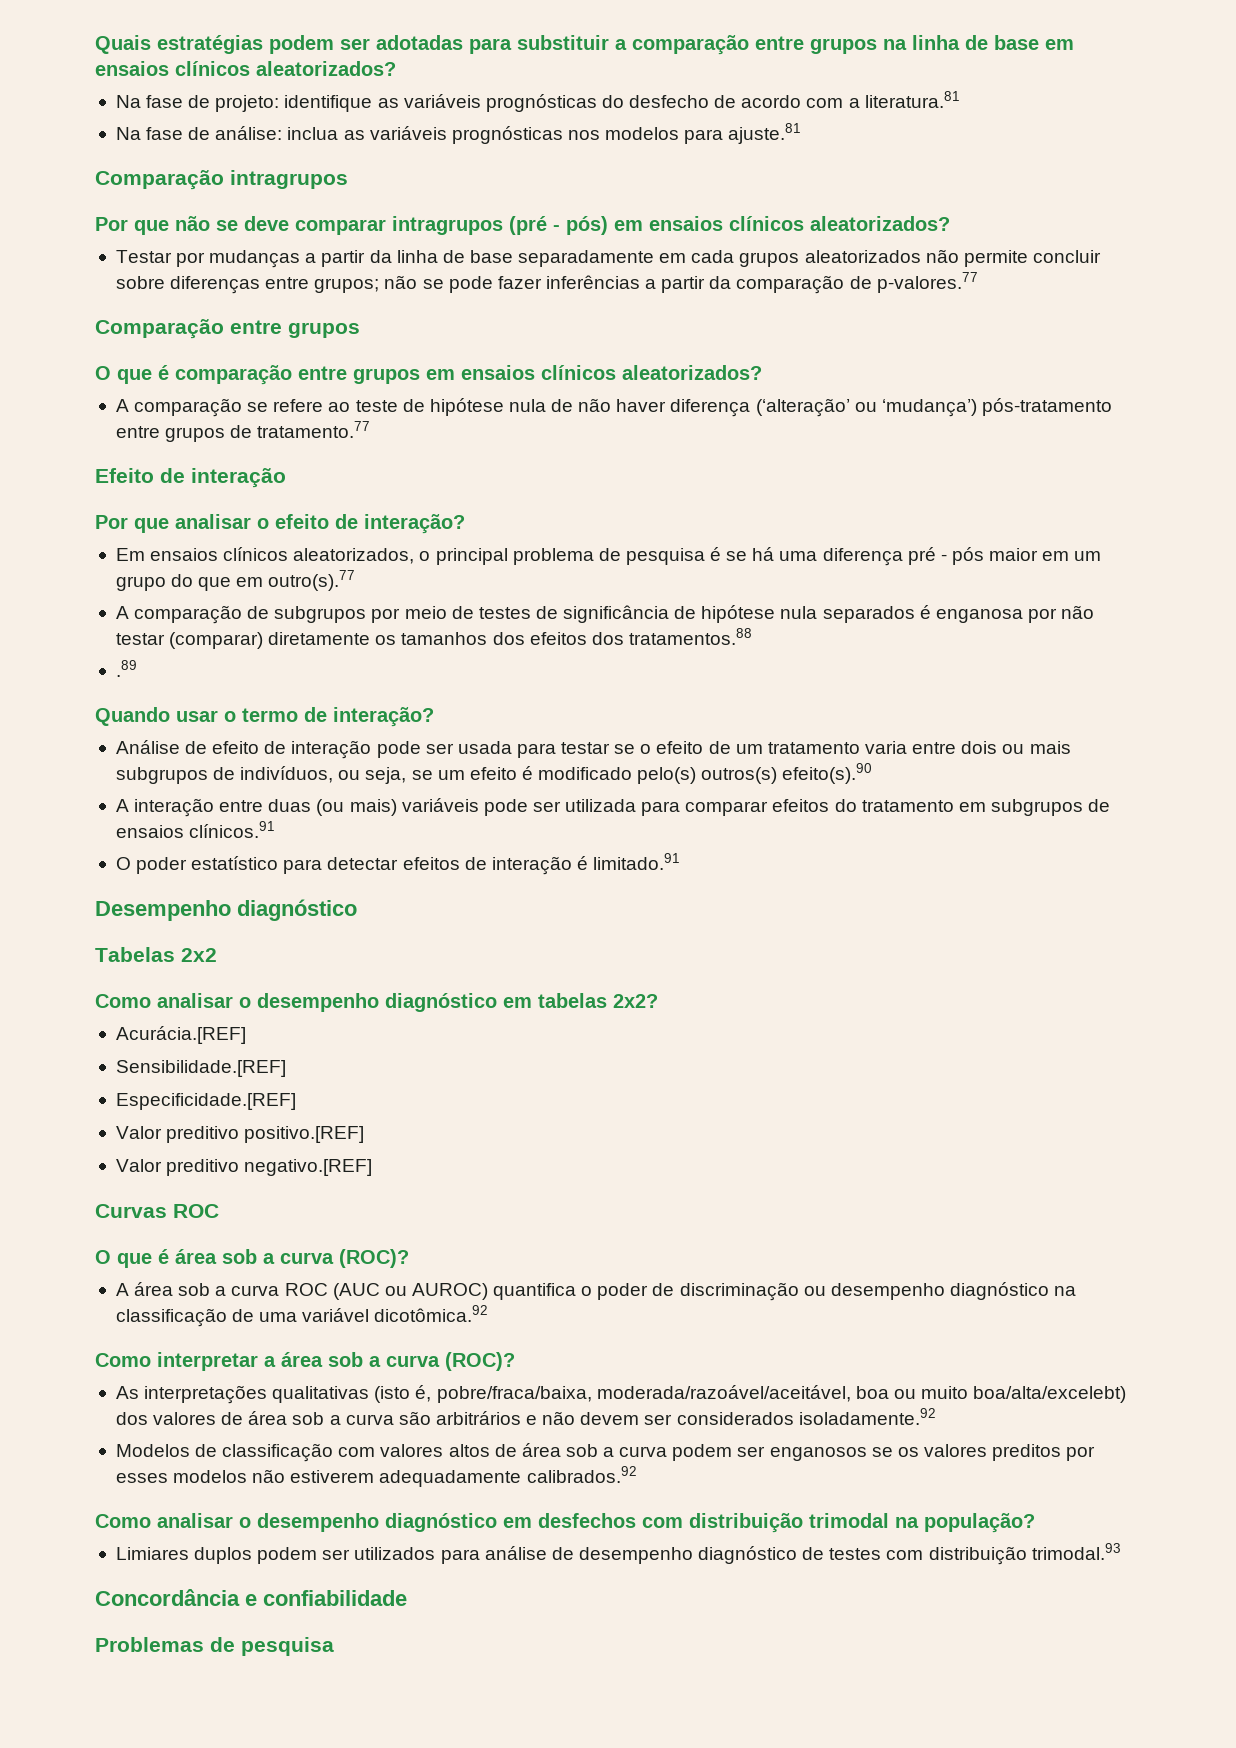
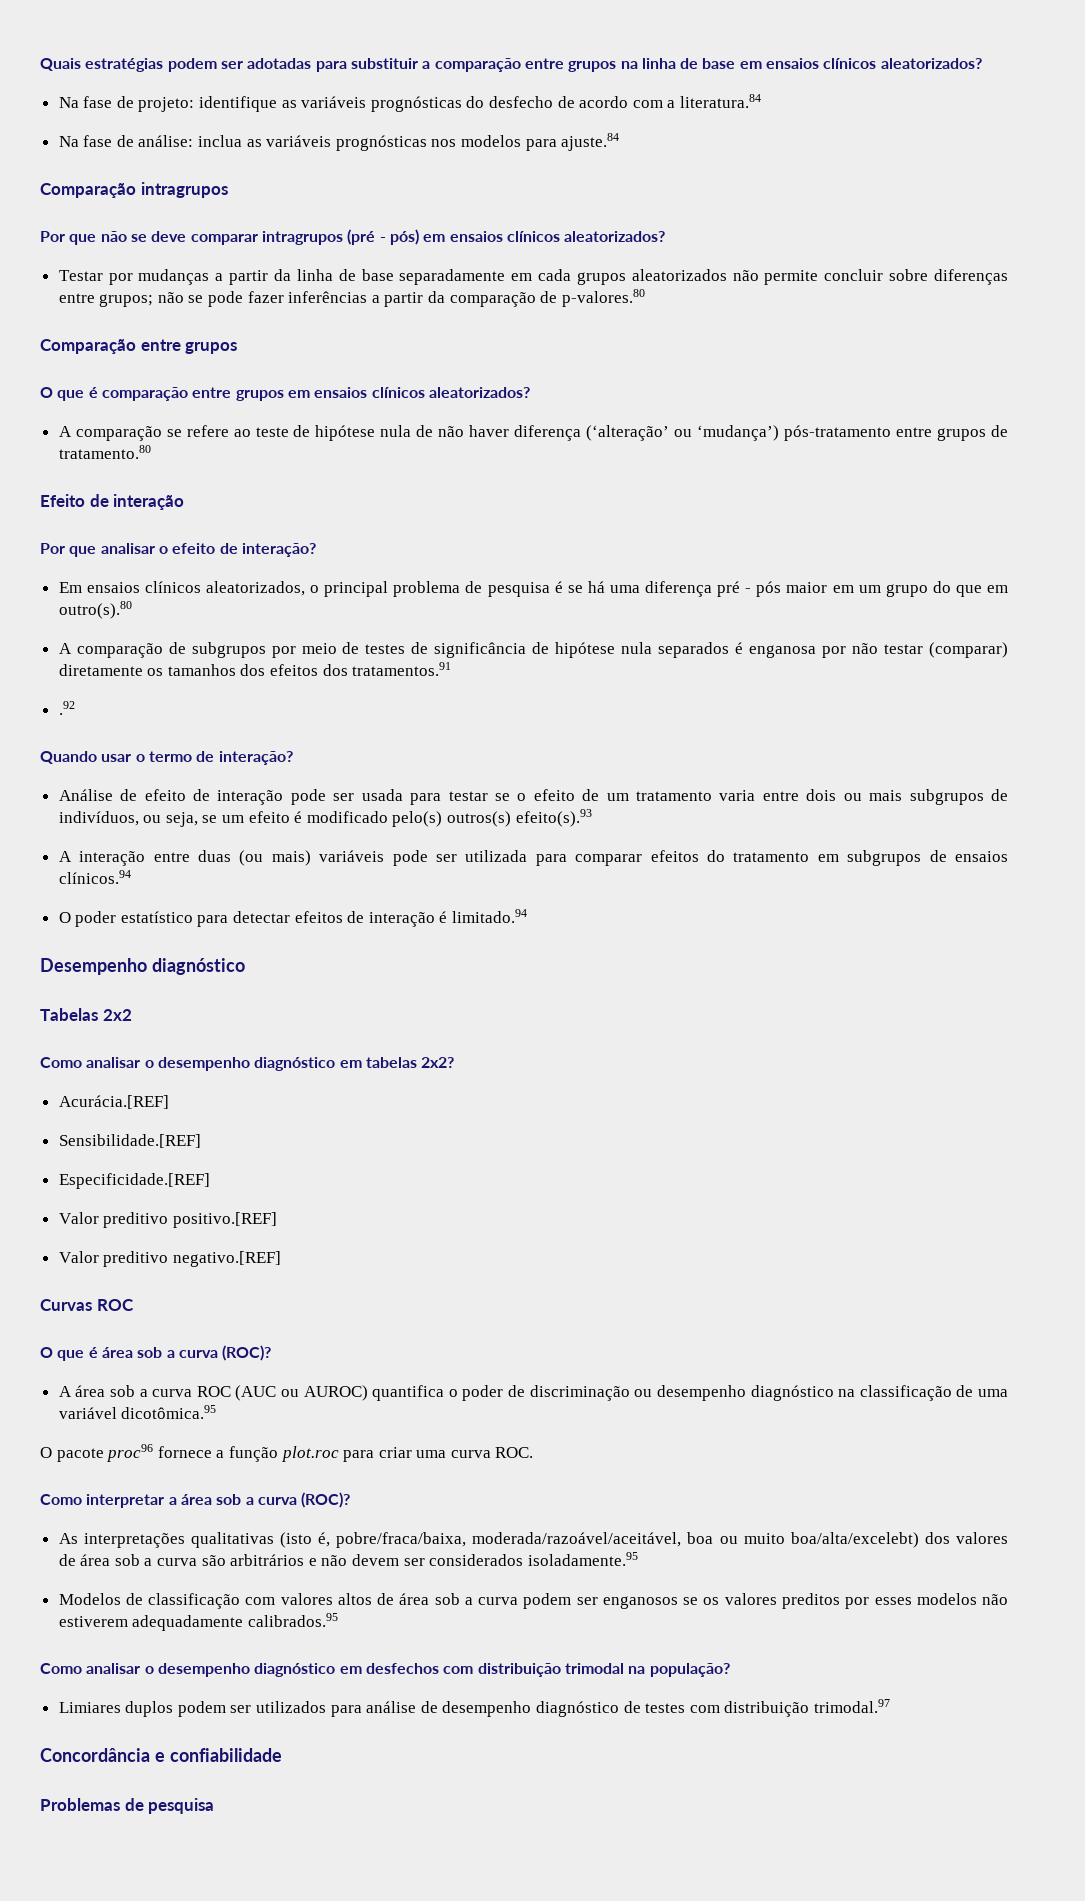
[864,91,960,108] literatura.81 -> [679,94,761,108] literatura.84
[728,123,802,144] ajuste.81 -> [561,133,620,151] ajuste.84
[876,272,978,293] p-valores.77 -> [561,289,645,307] p-valores.80
[257,421,371,438] tratamento.77 -> [58,445,151,459] tratamento.80
[268,570,356,591] outro(s).77 -> [58,601,132,619] outro(s).80
[628,628,752,645] [115,660,137,677] tratamentos.88 // .89 -> [352,662,452,676] [58,701,75,715] tratamentos.91 // .92
[782,763,873,784] efeito(s).90 -> [515,809,592,827] efeito(s).93
[189,821,276,838] clínicos.91 -> [58,870,131,884] clínicos.94
[593,853,681,870] limitado.91 -> [452,909,528,923] limitado.94
[374,1305,489,1322] dicotômica.92 -> [121,1405,217,1419] [40,1444,534,1462] dicotômica.95 // O pacote proc96 fornece a função plot.roc para criar uma curva ROC.
[798,1408,936,1425] isoladamente.92 -> [527,1552,638,1566] isoladamente.95
[526,1466,637,1483] calibrados.92 -> [247,1613,338,1627] calibrados.95
[1031,1543,1121,1560] trimodal.93 -> [813,1699,890,1713] trimodal.97

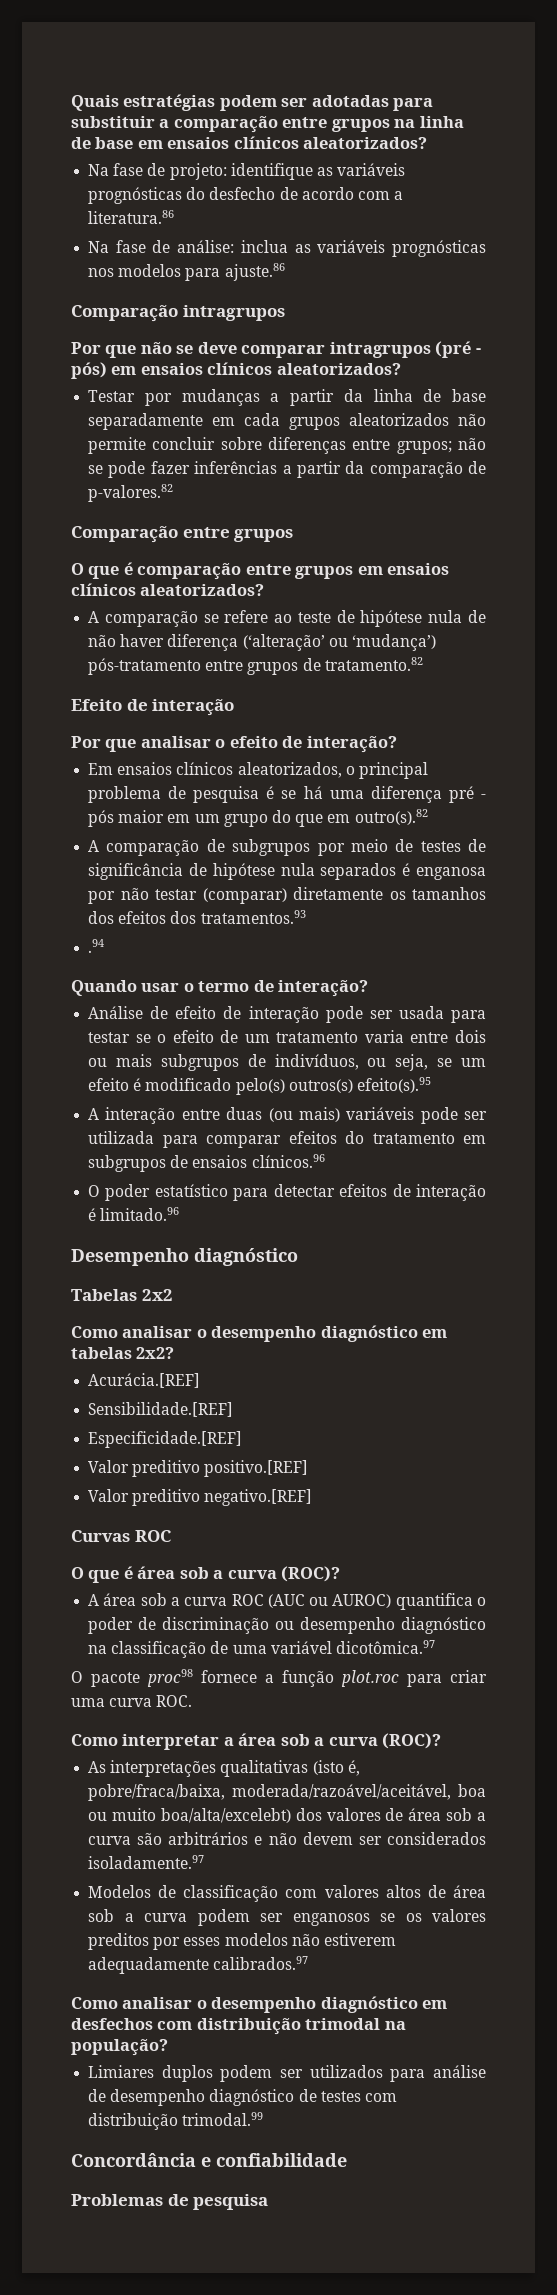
[679,94,761,108] literatura.84 -> [88,210,175,224] literatura.86
[561,133,620,151] ajuste.84 -> [224,263,285,281] ajuste.86
[561,289,645,307] p-valores.80 -> [88,484,174,502] p-valores.82
[58,445,151,459] tratamento.80 -> [324,657,423,671] tratamento.82
[58,601,132,619] outro(s).80 -> [354,809,428,825] outro(s).82
[352,662,452,676] [58,701,75,715] tratamentos.91 // .92 -> [200,910,306,924] [88,939,105,953] tratamentos.93 // .94
[515,809,592,827] efeito(s).93 -> [356,1077,431,1093] efeito(s).95
[58,870,131,884] clínicos.94 -> [251,1154,325,1168] clínicos.96
[452,909,528,923] limitado.94 -> [100,1207,180,1221] limitado.96
[121,1405,217,1419] dicotômica.95 -> [335,1640,435,1654] dicotômica.97
[107,1444,154,1462] proc96 -> [147,1669,193,1687] proc98
[527,1552,638,1566] isoladamente.95 -> [88,1855,205,1869] isoladamente.97
[247,1613,338,1627] calibrados.95 -> [213,1956,309,1970] calibrados.97
[813,1699,890,1713] trimodal.97 -> [182,2112,264,2126] trimodal.99

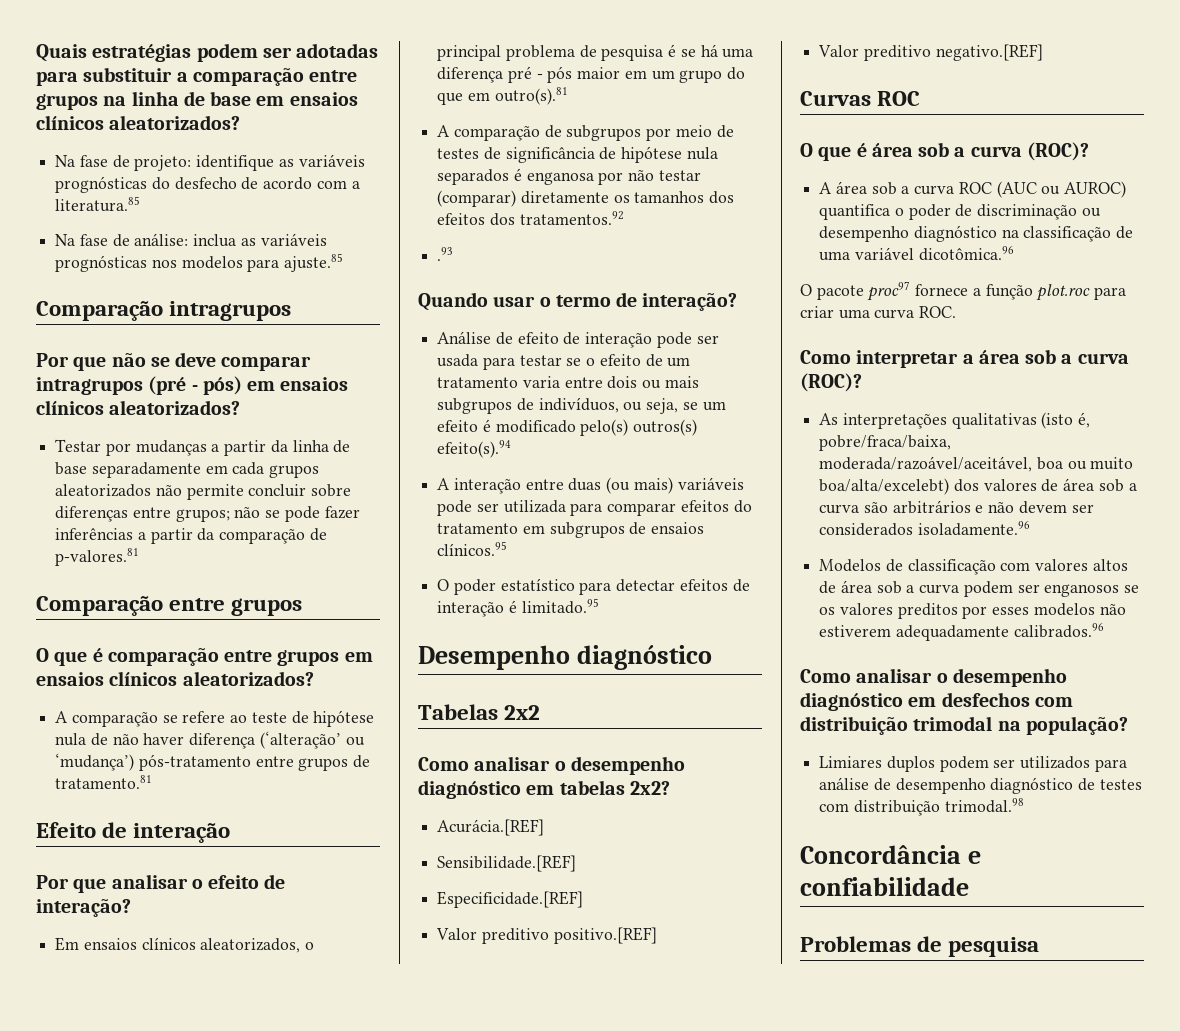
[88,210,175,224] literatura.86 -> [55,196,141,212] literatura.85
[224,263,285,281] ajuste.86 -> [284,253,344,272] ajuste.85
[88,484,174,502] p-valores.82 -> [55,548,140,566] p-valores.81
[324,657,423,671] tratamento.82 -> [55,775,153,789] tratamento.81
[354,809,428,825] outro(s).82 -> [494,87,568,105] outro(s).81
[200,910,306,924] [88,939,105,953] tratamentos.93 // .94 -> [519,211,624,225] [437,247,454,261] tratamentos.92 // .93
[356,1077,431,1093] efeito(s).95 -> [437,440,512,458] efeito(s).94
[251,1154,325,1168] clínicos.96 -> [437,541,508,556] clínicos.95
[100,1207,180,1221] limitado.96 -> [521,598,599,614] limitado.95
[335,1640,435,1654] dicotômica.97 -> [918,246,1014,261] dicotômica.96
[147,1669,193,1687] proc98 -> [867,281,911,301] proc97
[88,1855,205,1869] isoladamente.97 -> [917,521,1030,536] isoladamente.96
[213,1956,309,1970] calibrados.97 -> [1013,623,1104,638] calibrados.96
[182,2112,264,2126] trimodal.99 -> [944,798,1024,813] trimodal.98

